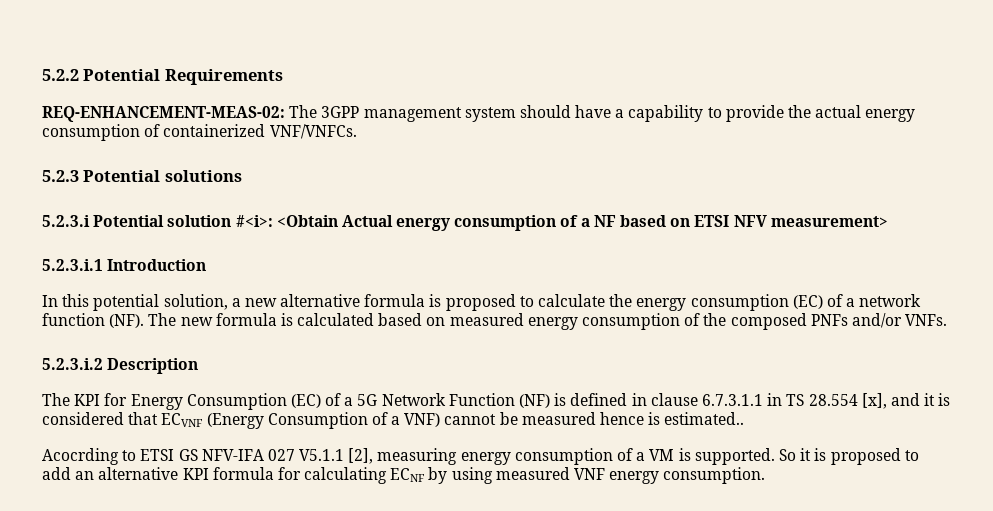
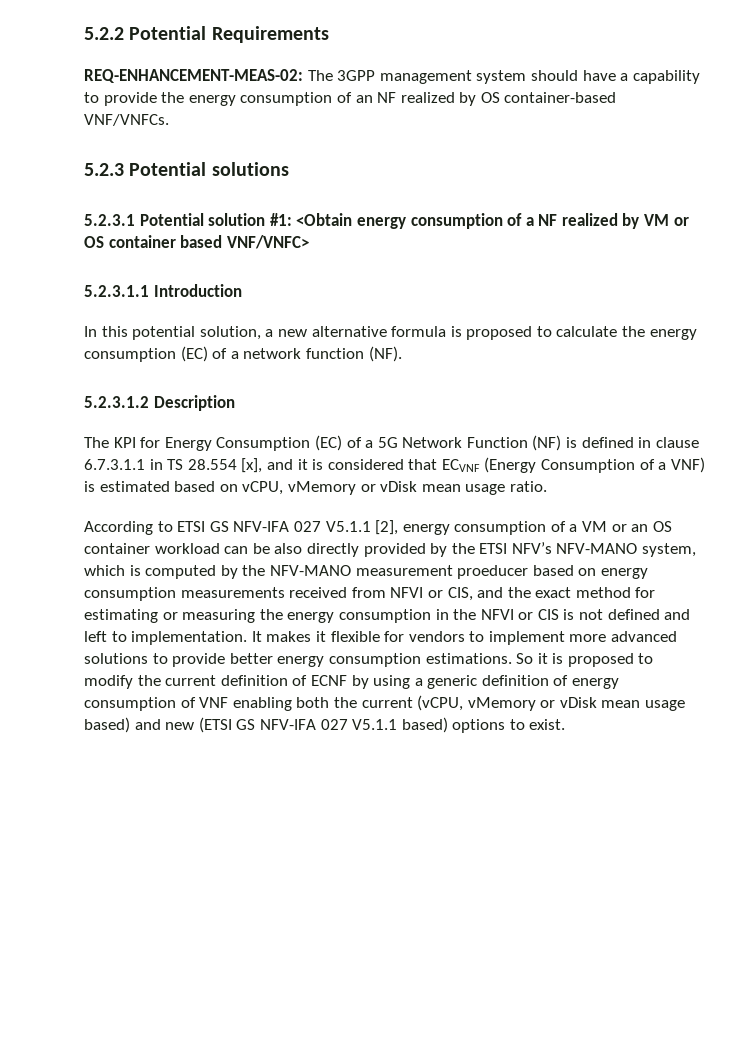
[815,105,916,122] [42,124,266,141] actual energy consumption of containerized -> [188,92,617,106] energy consumption of an NF realized by OS container-based
[42,215,90,227] 5.2.3.i -> [84,214,135,226] 5.2.3.1
[235,215,393,227] #<i>: <Obtain Actual -> [269,213,353,226] #1: <Obtain
[620,215,888,227] [42,259,103,271] based on ETSI NFV measurement> // 5.2.3.i.1 -> [561,213,689,229] [84,235,309,249] [84,285,149,297] realized by VM or OS container based VNF/VNFC> // 5.2.3.1.1
[148,313,948,330] [42,358,103,370] The new formula is calculated based on measured energy consumption of the composed PNFs and/or VNFs. // 5.2.3.i.2 -> [84,396,149,408] // 5.2.3.1.2
[444,412,745,425] [42,448,119,465] cannot be measured hence is estimated.. // Acocrding -> [84,481,547,495] [84,521,153,535] is estimated based on vCPU, vMemory or vDisk mean usage ratio. // According
[377,448,458,465] measuring -> (399, 527) none
[678,448,775,465] is supported. -> [611,521,672,532] [84,542,697,557] [84,565,648,579] [84,587,656,601] [84,609,691,623] [84,631,678,645] [84,653,512,667] or an OS container workload can be also directly provided by the ETSI NFV’s NFV-MANO system, which is computed by the NFV-MANO measurement proeducer based on energy consumption measurements received from NFVI or CIS, and the exact method for estimating or measuring the energy consumption in the NFVI or CIS is not defined and left to implementation. It makes it flexible for vendors to implement more advanced solutions to provide better energy consumption estimations.
[42,467,766,484] add an alternative KPI formula for calculating ECNF by using measured VNF energy consumption. -> [84,675,620,689] [84,695,686,711] [84,717,566,733] modify the current definition of ECNF by using a generic definition of energy consumption of VNF enabling both the current (vCPU, vMemory or vDisk mean usage based) and new (ETSI GS NFV-IFA 027 V5.1.1 based) options to exist.

